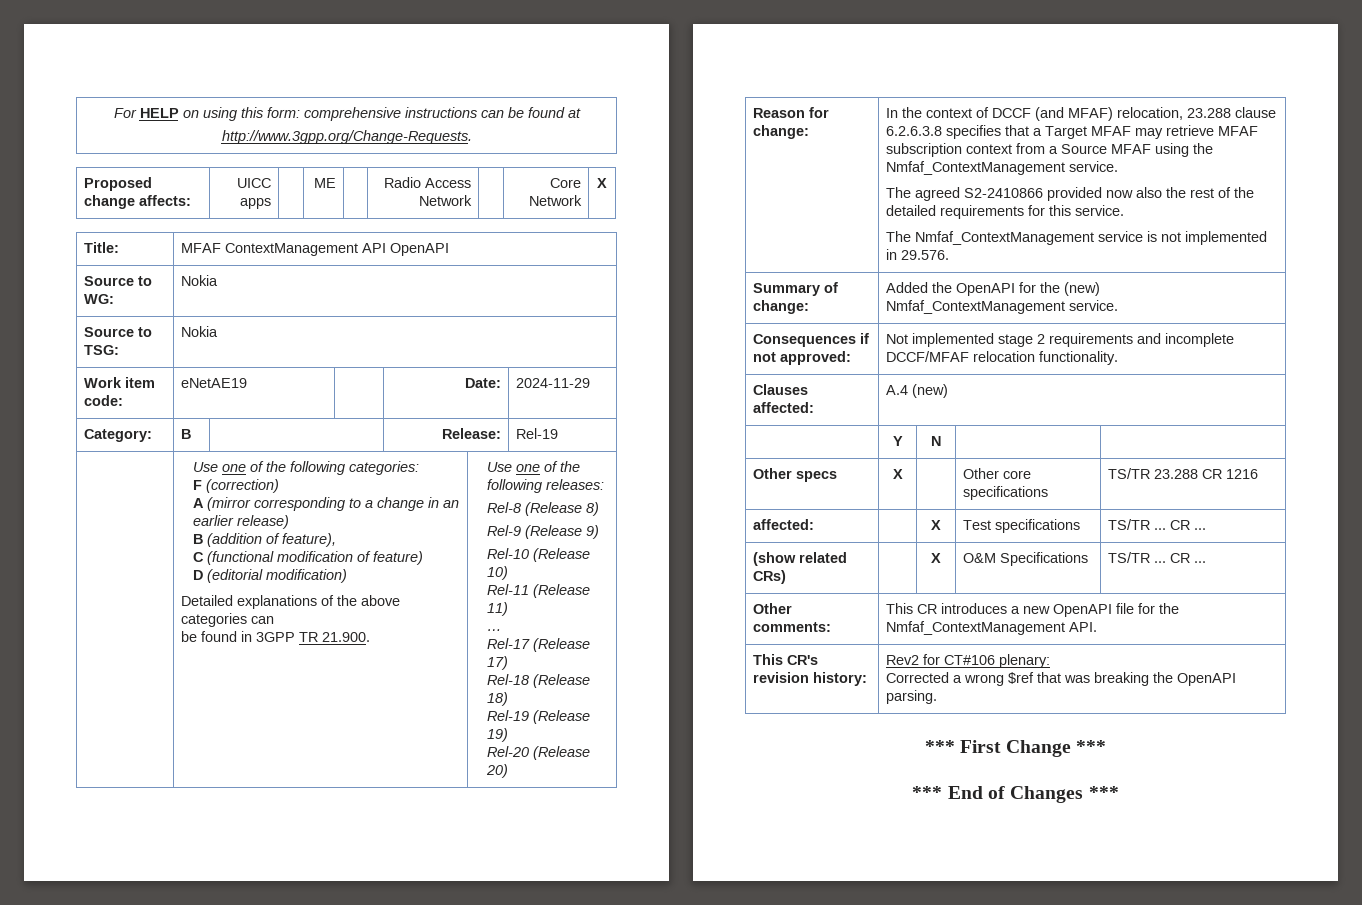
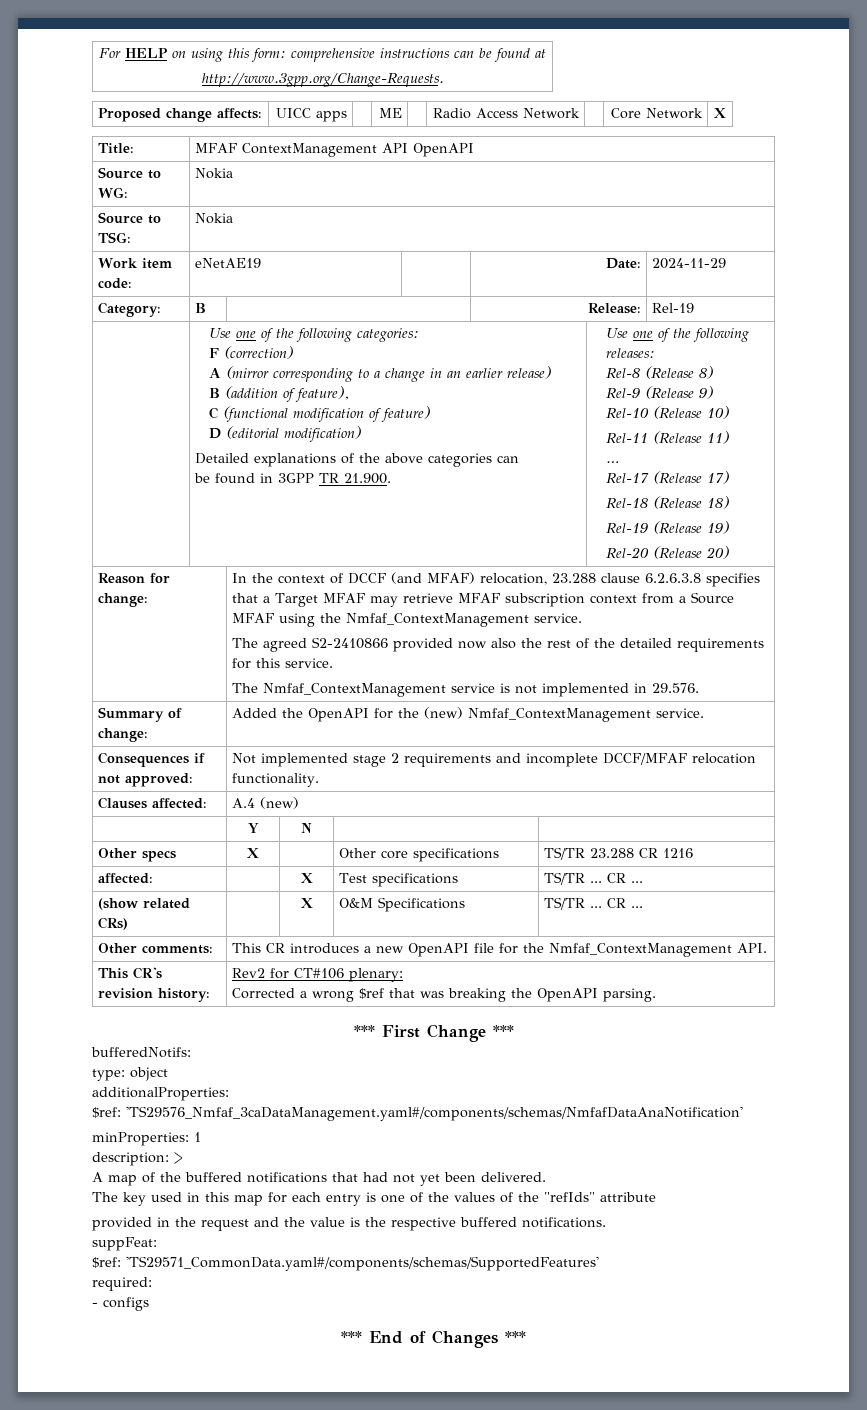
(1107, 746) none -> [91,1047,191,1058] [92,1067,168,1081] [92,1087,229,1101] [92,1106,743,1121] [92,1132,201,1146] [92,1152,183,1166] [92,1172,546,1186] [92,1192,656,1206] [92,1217,606,1231] [92,1237,157,1251] [92,1256,599,1271] [92,1277,152,1291] [92,1297,149,1311] // bufferedNotifs: // type: object // additionalProperties: // $ref: 'TS29576_Nmfaf_3caDataManagement.yaml#/components/schemas/NmfafDataAnaNotification' // minProperties: 1 // description: > // A map of the buffered notifications that had not yet been delivered. // The key used in this map for each entry is one of the values of the "refIds" attribute // provided in the request and the value is the respective buffered notifications. // suppFeat: // $ref: 'TS29571_CommonData.yaml#/components/schemas/SupportedFeatures' // required: // - configs

